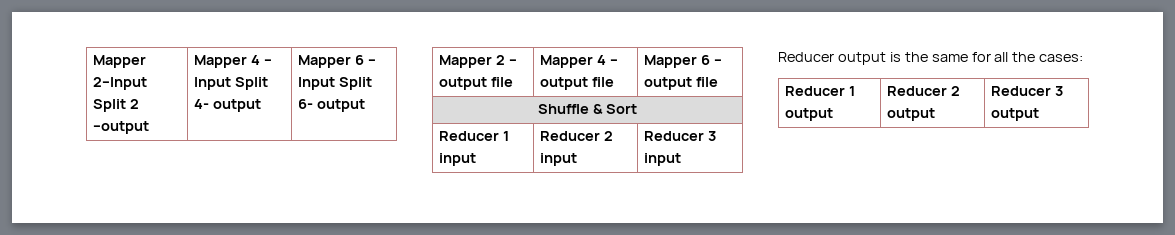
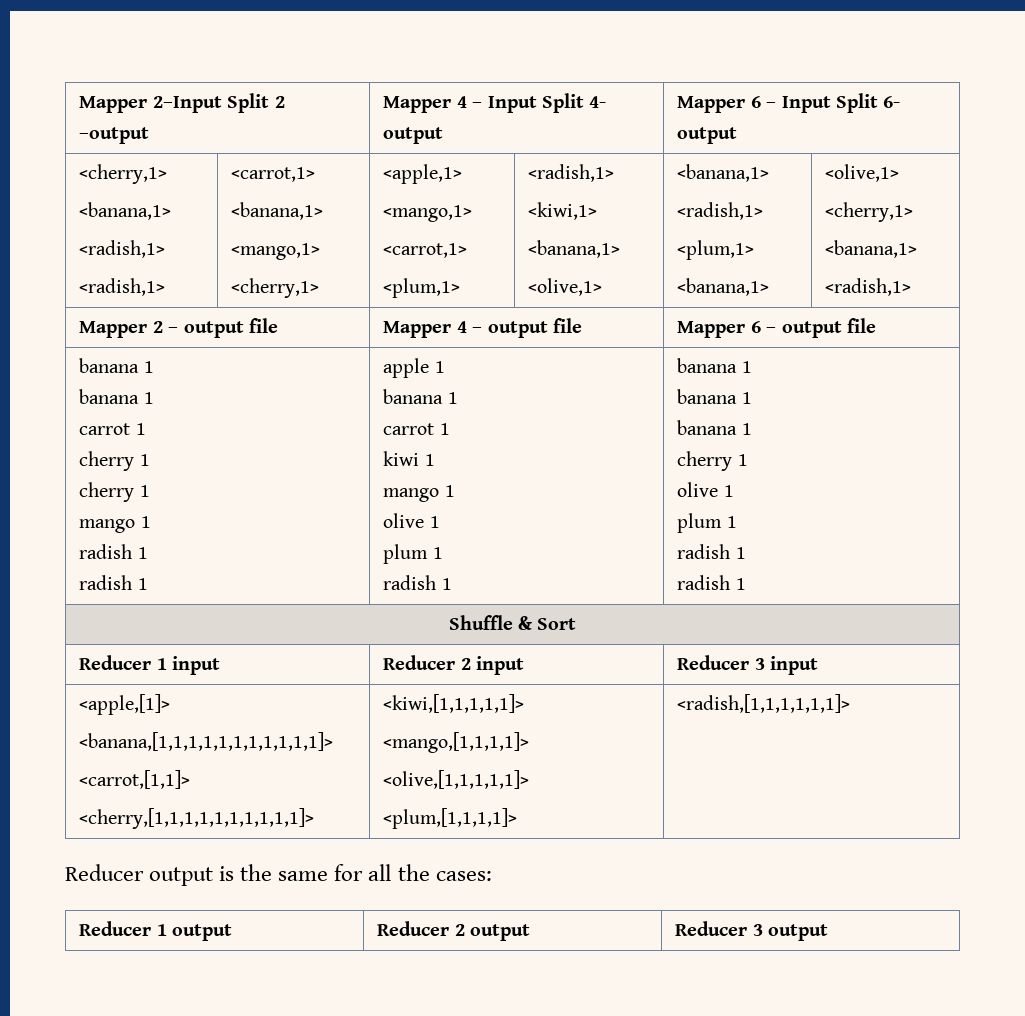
(365, 105) none -> [79,164,168,184] [79,202,172,220] [79,240,166,258] [79,278,166,296] [231,167,316,182] [231,202,324,220] [231,243,321,260] [231,278,320,298] [383,164,463,184] [383,205,473,222] [383,243,468,258] [383,278,461,298] [528,164,615,182] [528,202,598,220] [528,240,621,258] [528,278,603,296] [677,164,770,182] [677,202,764,220] [677,240,755,260] [677,278,770,296] [825,164,900,182] [825,202,914,222] [825,240,918,258] [825,278,912,296] // <cherry,1> // <banana,1> // <radish,1> // <radish,1> | <carrot,1> // <banana,1> // <mango,1> // <cherry,1> | <apple,1> // <mango,1> // <carrot,1> // <plum,1> | <radish,1> // <kiwi,1> // <banana,1> // <olive,1> | <banana,1> // <radish,1> // <plum,1> // <banana,1> | <olive,1> // <cherry,1> // <banana,1> // <radish,1>
(718, 82) none -> [79,358,154,373] [79,389,154,404] [79,423,146,435] [79,451,150,471] [79,482,150,502] [79,516,151,533] [79,544,148,559] [79,575,148,590] [383,358,445,378] [383,389,458,404] [383,423,450,435] [383,451,435,466] [383,485,455,502] [383,513,440,528] [383,544,443,564] [383,575,452,590] [677,358,752,373] [677,389,752,404] [677,420,752,435] [677,451,748,471] [677,482,734,497] [677,513,737,533] [677,544,746,559] [677,575,746,590] // banana 1 // banana 1 // carrot 1 // cherry 1 // cherry 1 // mango 1 // radish 1 // radish 1 | apple 1 // banana 1 // carrot 1 // kiwi 1 // mango 1 // olive 1 // plum 1 // radish 1 | banana 1 // banana 1 // banana 1 // cherry 1 // olive 1 // plum 1 // radish 1 // radish 1
(681, 159) none -> [79,694,171,715] [79,732,334,751] [79,770,191,789] [79,808,315,829] [383,694,525,713] [383,732,530,753] [383,770,530,789] [383,808,518,829] [677,694,851,713] // <apple,[1]> // <banana,[1,1,1,1,1,1,1,1,1,1,1]> // <carrot,[1,1]> // <cherry,[1,1,1,1,1,1,1,1,1,1]> | <kiwi,[1,1,1,1,1]> // <mango,[1,1,1,1]> // <olive,[1,1,1,1,1]> // <plum,[1,1,1,1]> | <radish,[1,1,1,1,1,1]>

